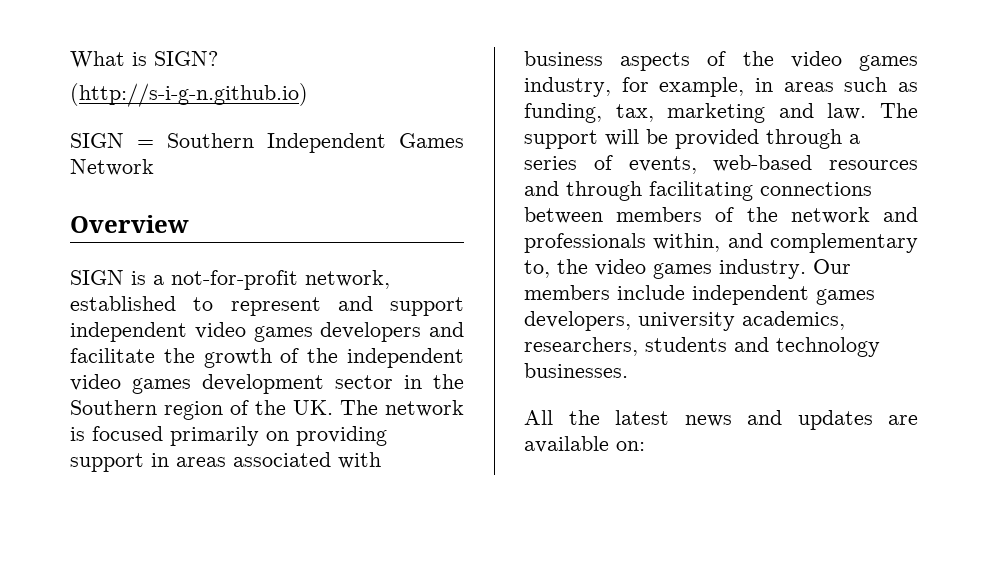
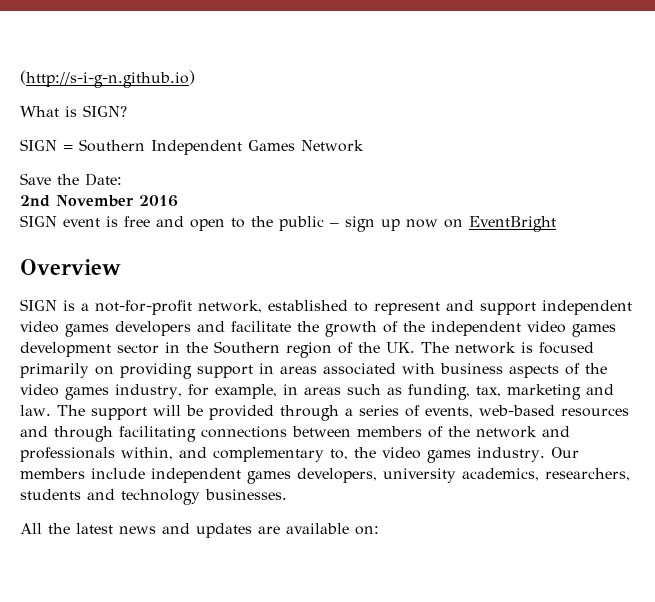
(70, 59) none -> [20,70,195,88] (http://s-i-g-n.github.io) //
[70,83,308,107] // (http://s-i-g-n.github.io) -> (127, 111) none
(154, 167) none -> [20,173,122,186] [20,195,178,207] [20,215,556,232] // Save the Date: // 2nd November 2016 // SIGN event is free and open to the public – sign up now on EventBright

